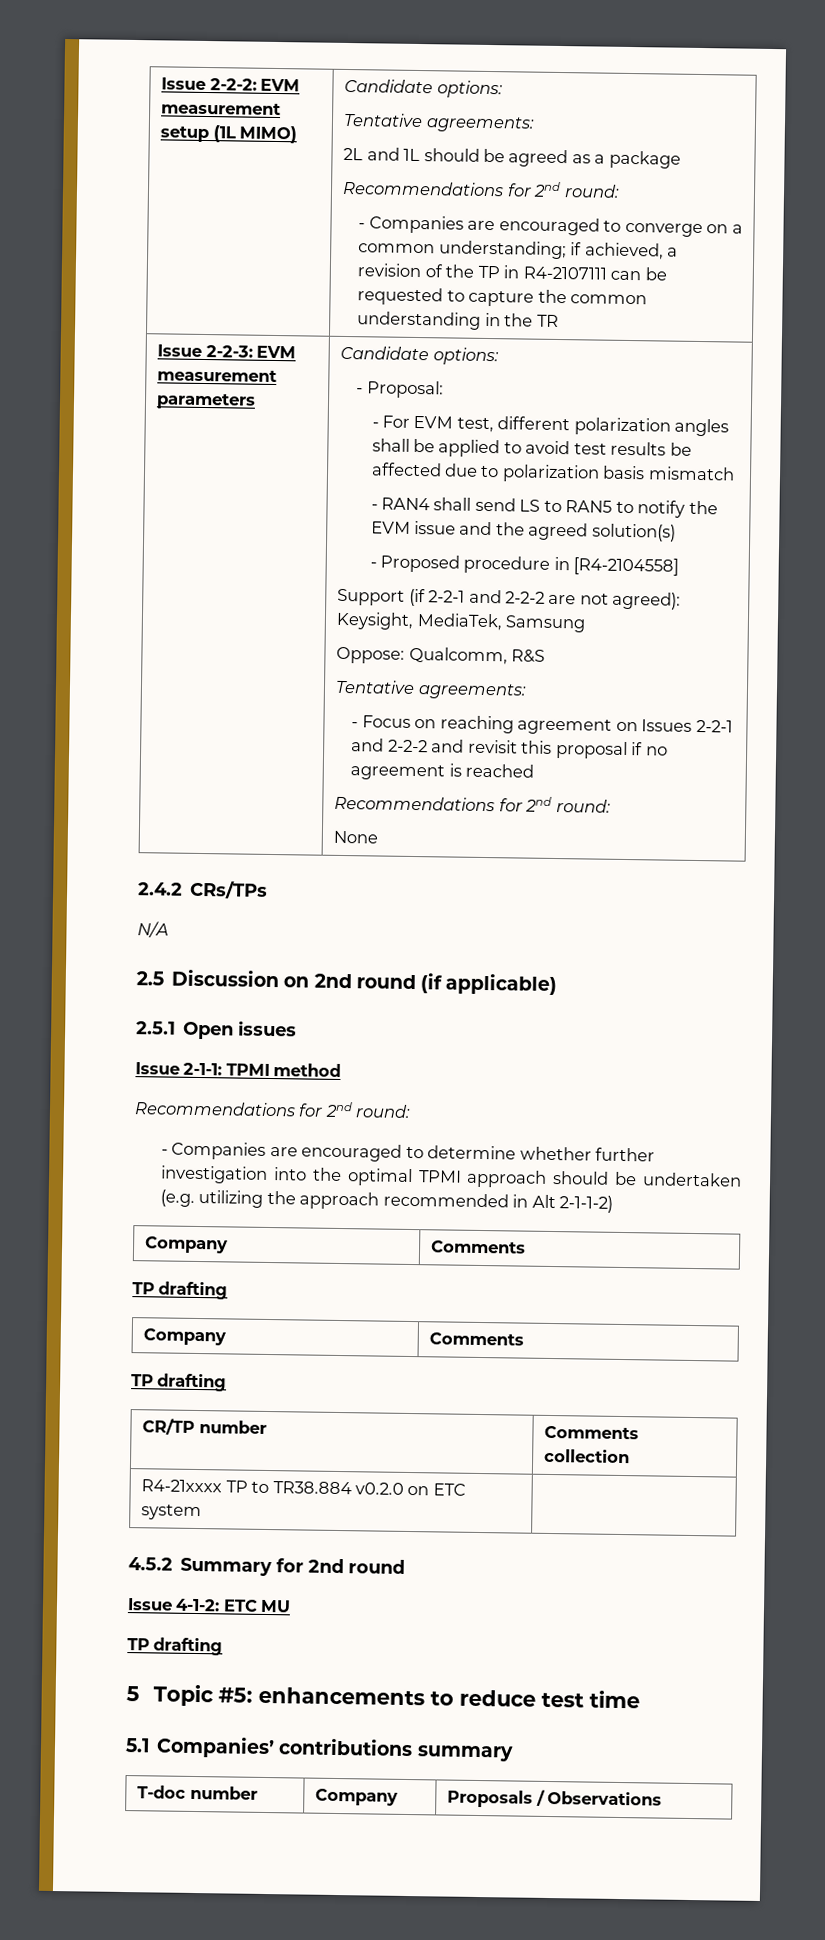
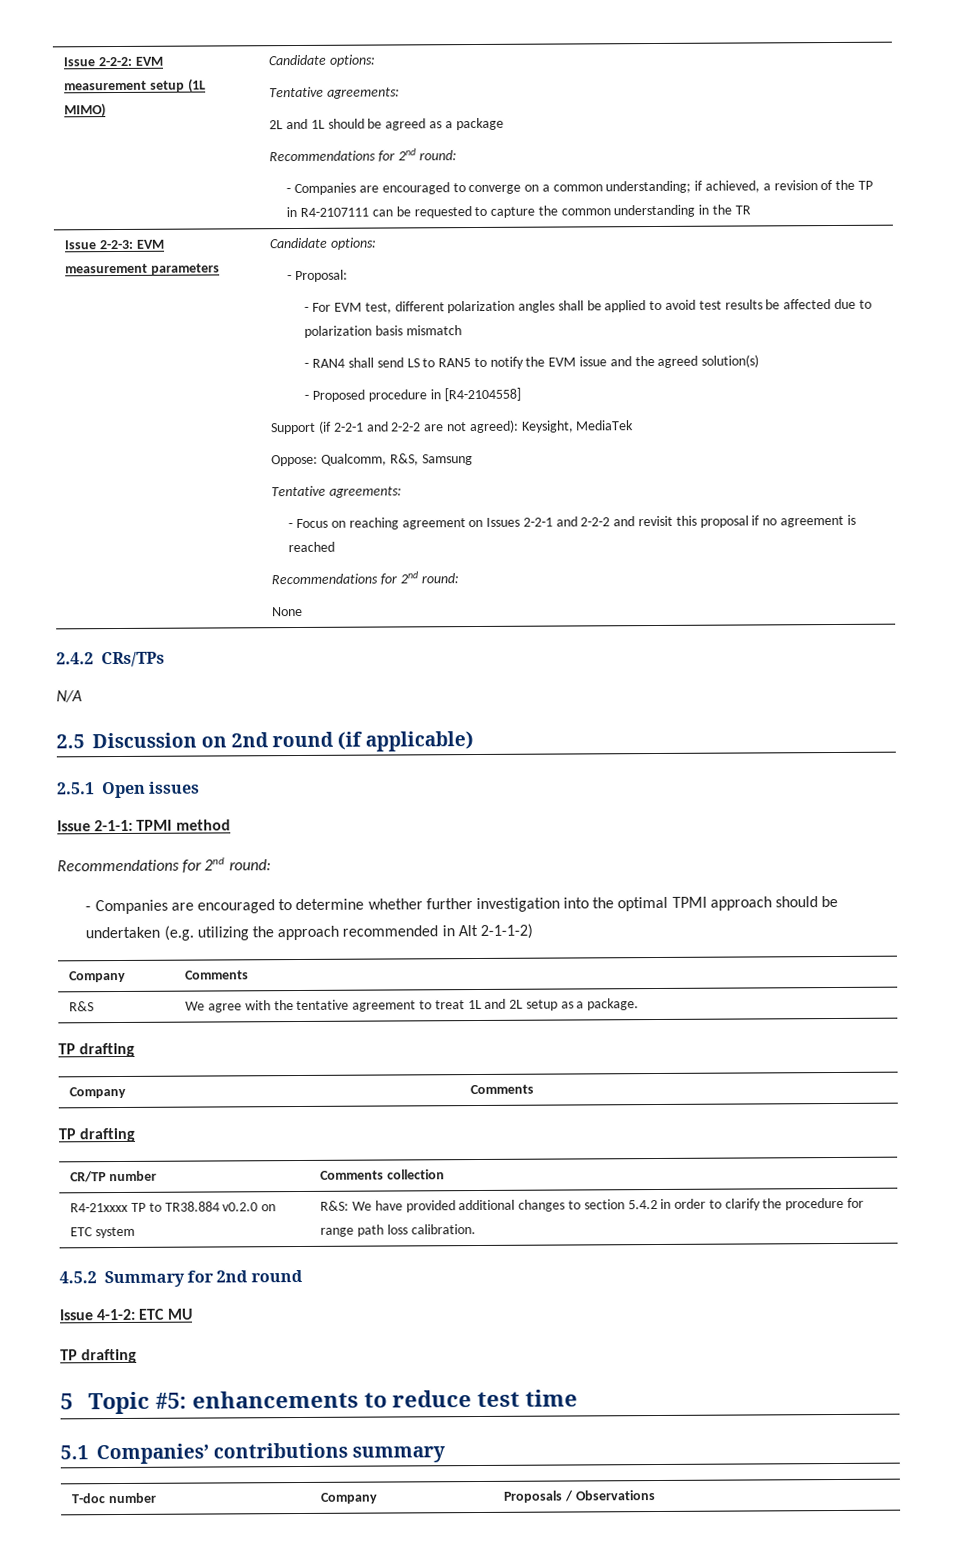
[416,613,587,633] MediaTek, Samsung -> [575,420,635,431] MediaTek
[511,649,546,663] R&S -> [389,453,473,466] R&S, Samsung
(527, 1247) none -> [69,1001,95,1012] [185,998,640,1013] // R&S | We agree with the tentative agreement to treat 1L and 2L setup as a package.
(203, 1512) none -> [320,1197,865,1213] [320,1224,476,1237] R&S: We have provided additional changes to section 5.4.2 in order to clarify the procedure for range path loss calibration.

